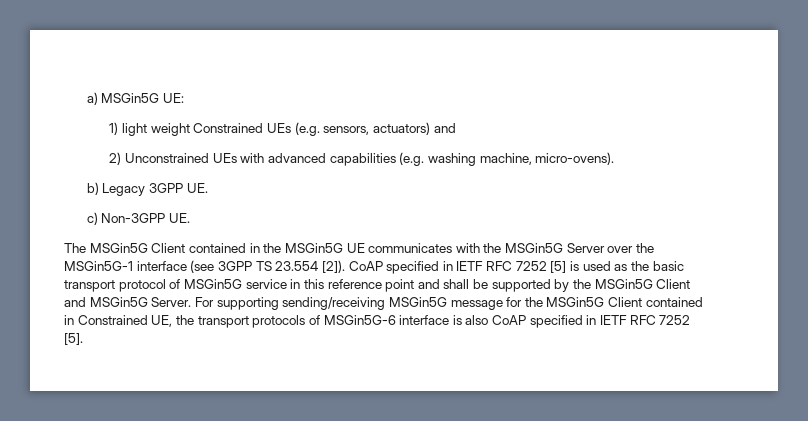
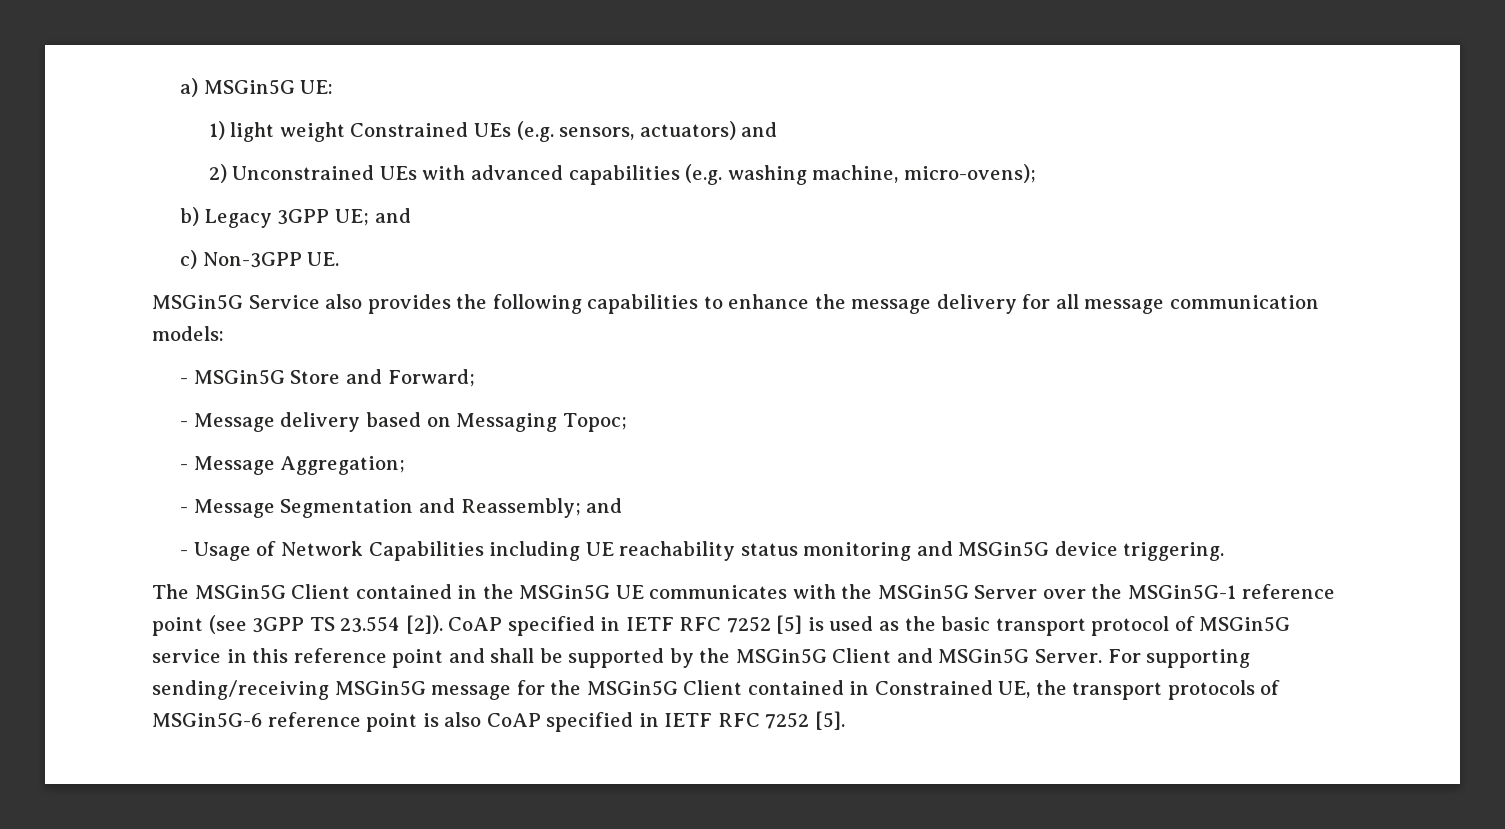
[535,152,615,165] micro-ovens). -> [903,164,1036,183] micro-ovens);
[186,183,208,193] UE. -> [335,208,411,226] UE; and
(190, 218) none -> [152,294,1320,314] [152,326,224,341] [180,369,475,387] [180,412,627,432] [180,456,406,475] [180,498,623,518] [180,541,1225,561] // MSGin5G Service also provides the following capabilities to enhance the message delivery for all message communication models: // - MSGin5G Store and Forward; // - Message delivery based on Messaging Topoc; // - Message Aggregation; // - Message Segmentation and Reassembly; and // - Usage of Network Capabilities including UE reachability status monitoring and MSGin5G device triggering.
[136,261,187,271] interface -> [1241,584,1335,599] [152,617,203,636] reference point
[399,315,450,325] interface -> [267,712,418,732] reference point

